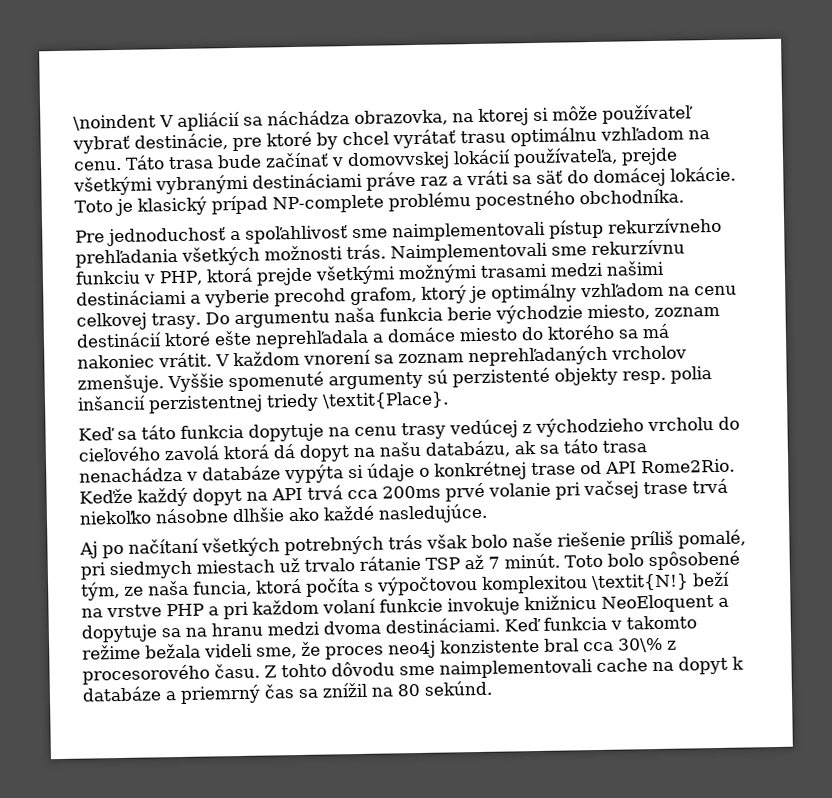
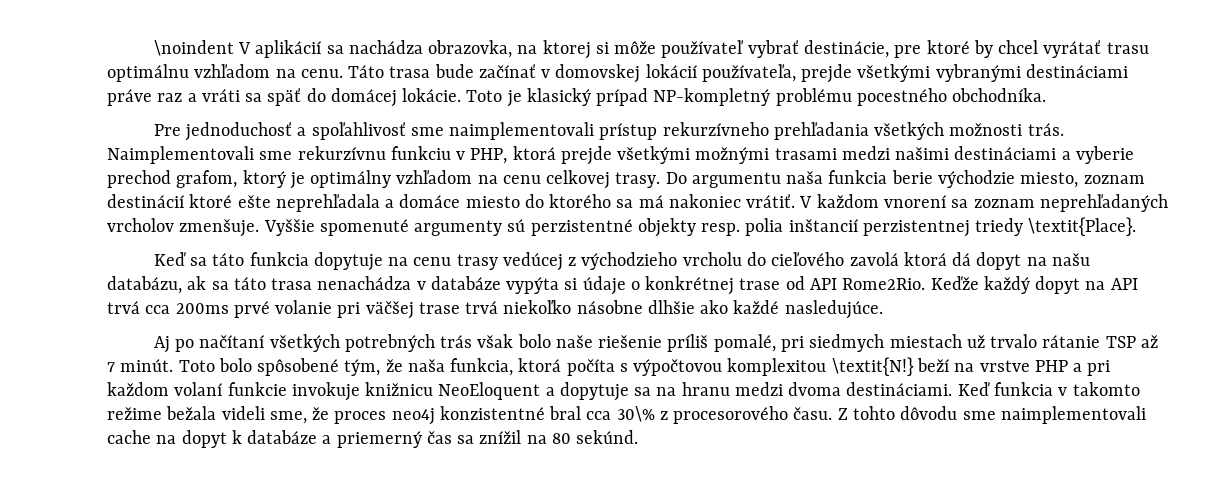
[177,110,350,131] apliácií sa náchádza -> [255,40,423,58] aplikácií sa nachádza
[346,151,450,171] domovvskej -> [555,64,641,83] domovskej
[536,170,563,184] säť -> [267,88,302,106] späť
[271,194,384,214] NP-complete -> [653,88,771,106] NP-kompletný
[549,219,604,239] pístup -> [599,123,658,140] prístup
[274,288,346,307] precohd -> [107,170,171,188] prechod
[158,352,212,368] vrátit. -> [746,194,796,208] vrátiť.
[452,367,550,388] perzistenté -> [530,219,633,236] perzistentné
[77,395,146,411] inšancií -> [788,219,858,232] inštancií
[583,480,639,500] vačsej -> [365,301,414,319] väčšej
[124,580,252,597] ze naša funcia, -> [385,358,514,376] že naša funkcia,
[440,638,540,654] konzistente -> [439,406,545,420] konzistentné
[180,684,261,704] priemrný -> [336,431,422,448] priemerný

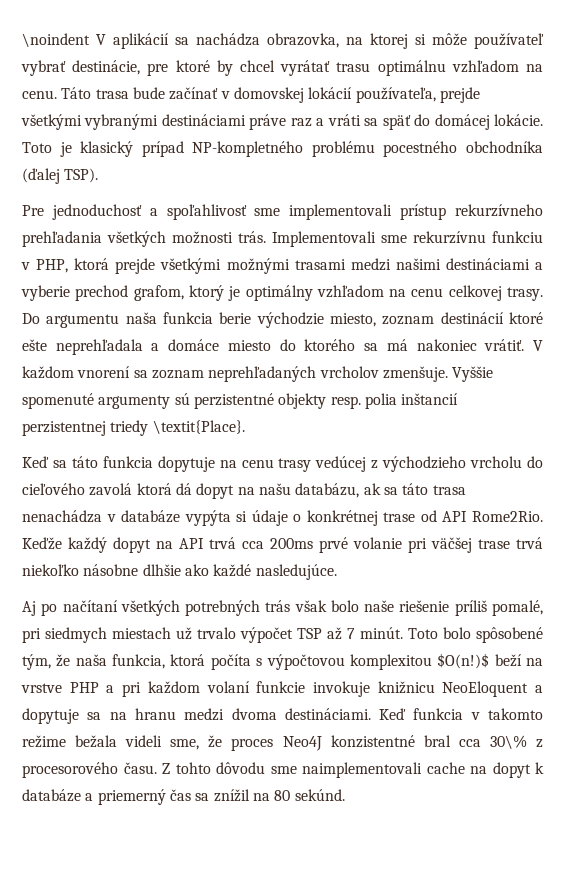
[653,88,771,106] NP-kompletný -> [192,141,304,157] NP-kompletného
[952,88,1047,102] obchodníka. -> [466,141,543,153] [22,168,99,184] obchodníka (ďalej TSP).
[449,122,595,140] naimplementovali -> [289,204,393,220] implementovali
[107,146,254,164] Naimplementovali -> [272,231,376,247] Implementovali
[1042,335,1101,348] rátanie -> [240,627,293,643] výpočet
[831,357,914,376] \textit{N!} -> [437,653,490,669] $O(n!)$
[391,408,435,425] neo4j -> [282,736,322,751] Neo4J

